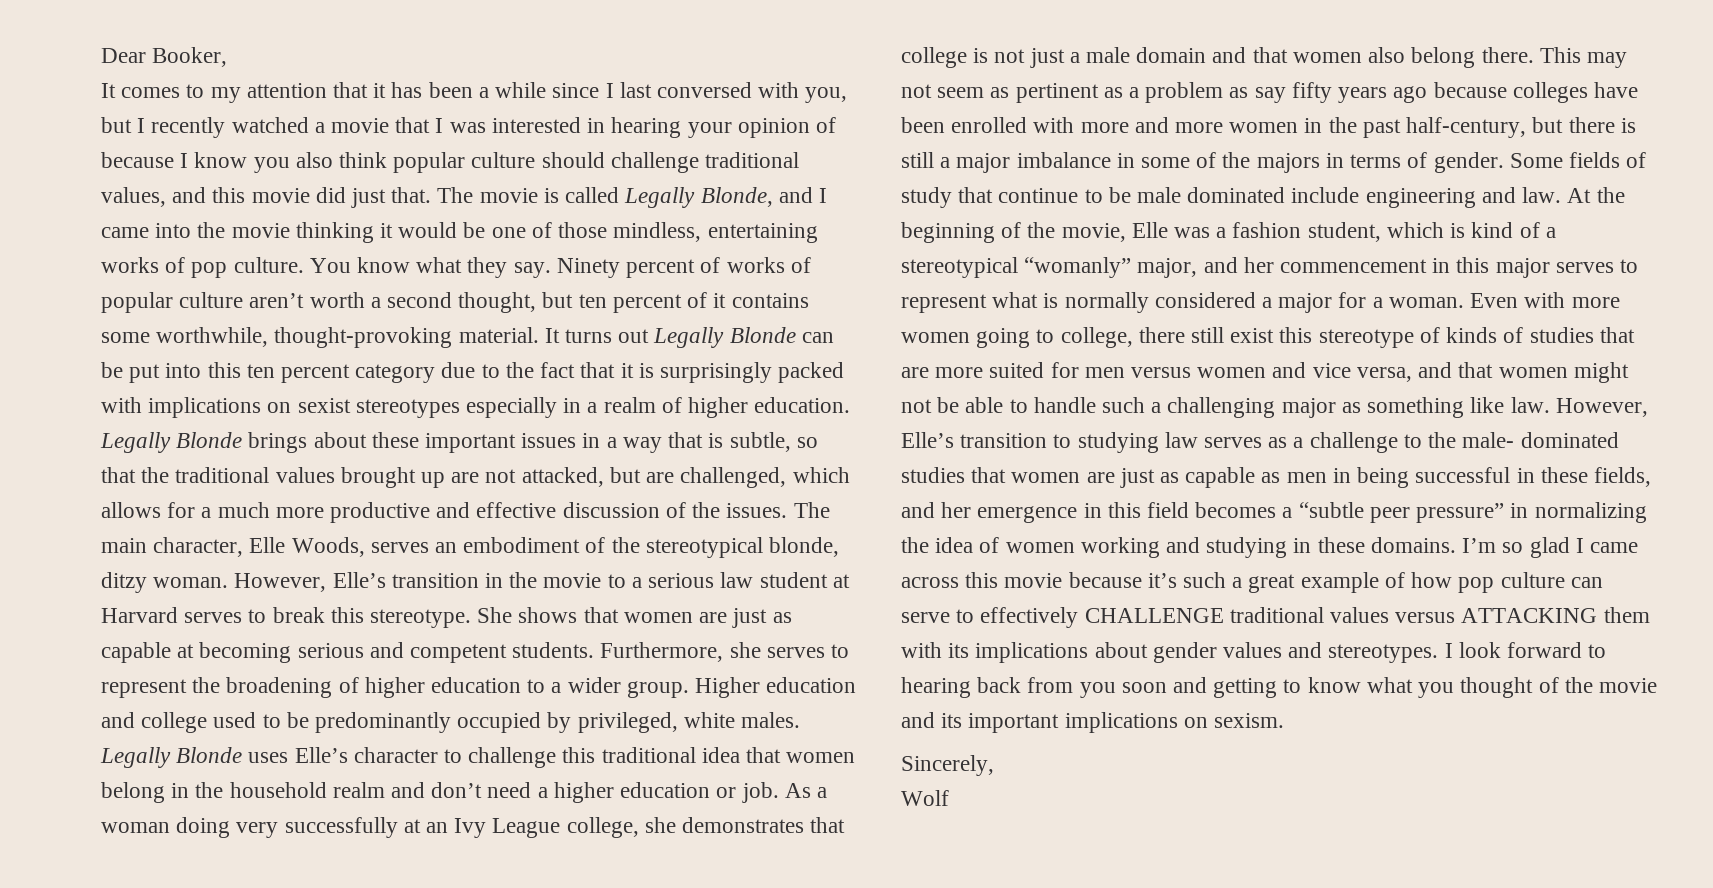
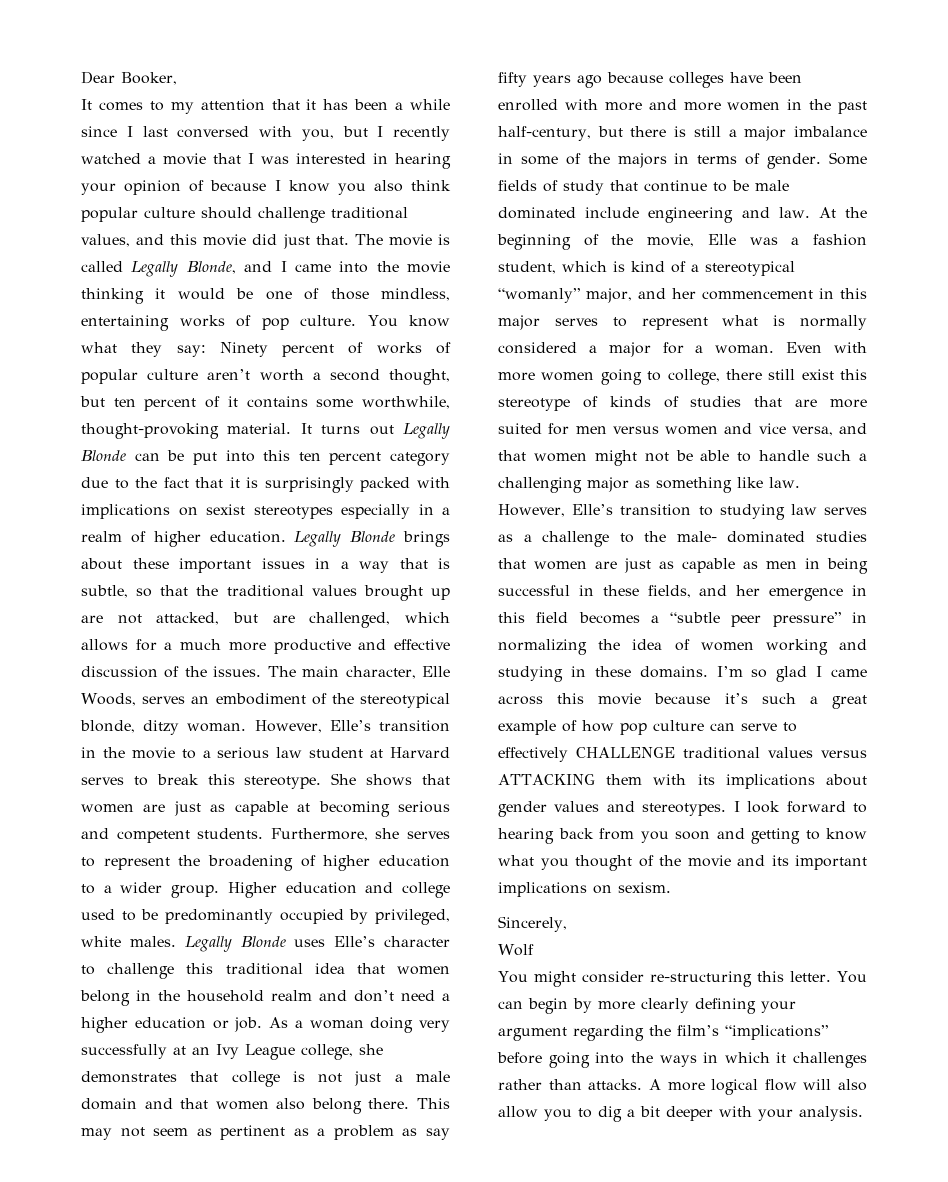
[513,262,551,278] say. -> [176,345,206,357] say:
(949, 798) none -> [498,971,868,987] [498,998,796,1014] [498,1025,828,1041] [497,1052,867,1068] [498,1079,867,1095] [498,1106,863,1122] // You might consider re-structuring this letter. You can begin by more clearly defining your argument regarding the film’s “implications” before going into the ways in which it challenges rather than attacks. A more logical flow will also allow you to dig a bit deeper with your analysis.

